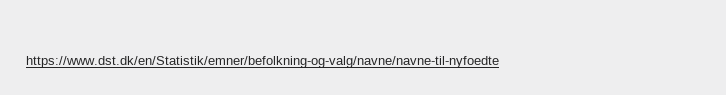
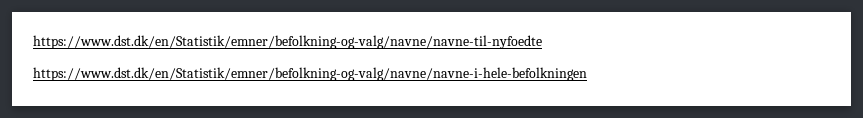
(499, 62) none -> [33,67,587,81] // https://www.dst.dk/en/Statistik/emner/befolkning-og-valg/navne/navne-i-hele-befolkningen

